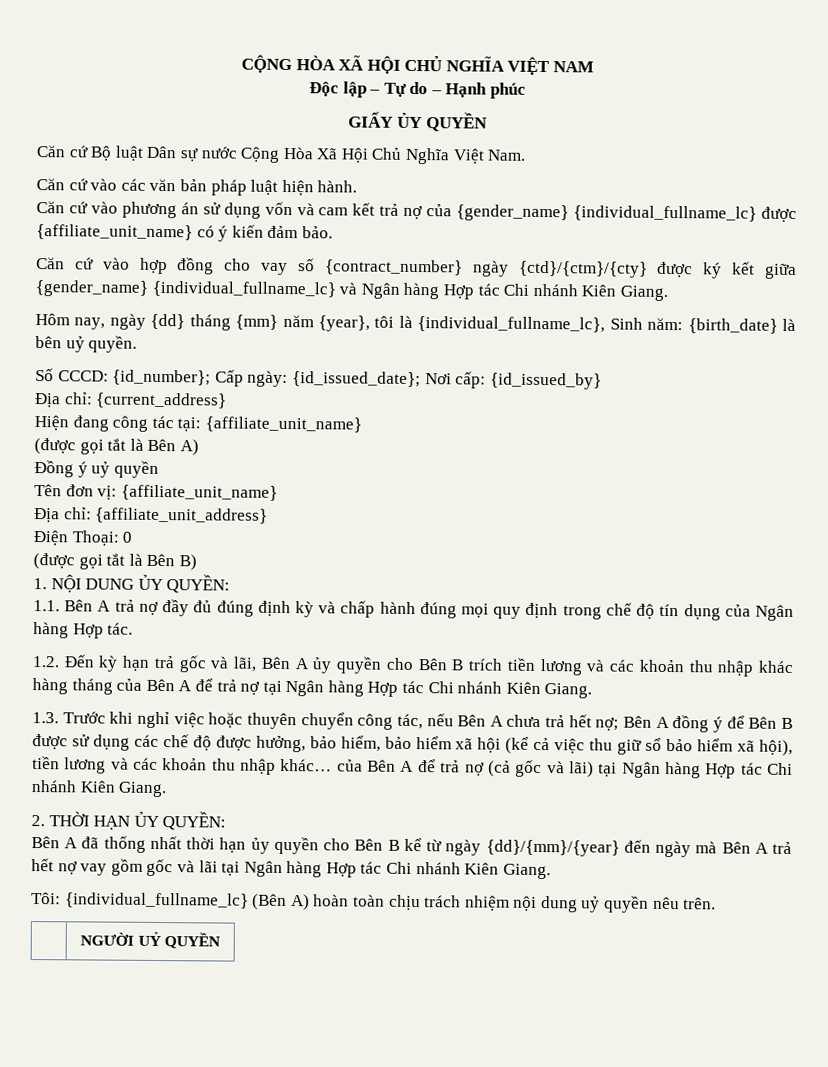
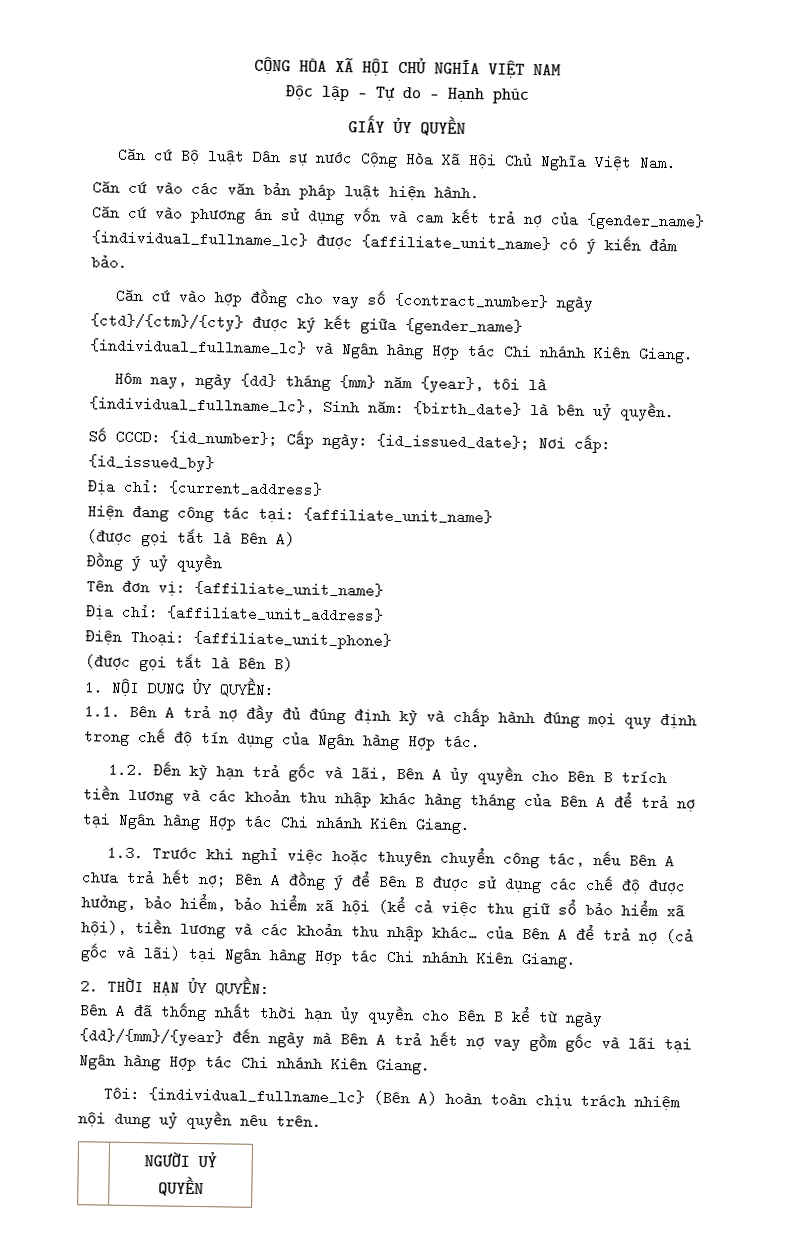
[122,531,134,543] 0 -> [193,630,392,650] {affiliate_unit_phone}

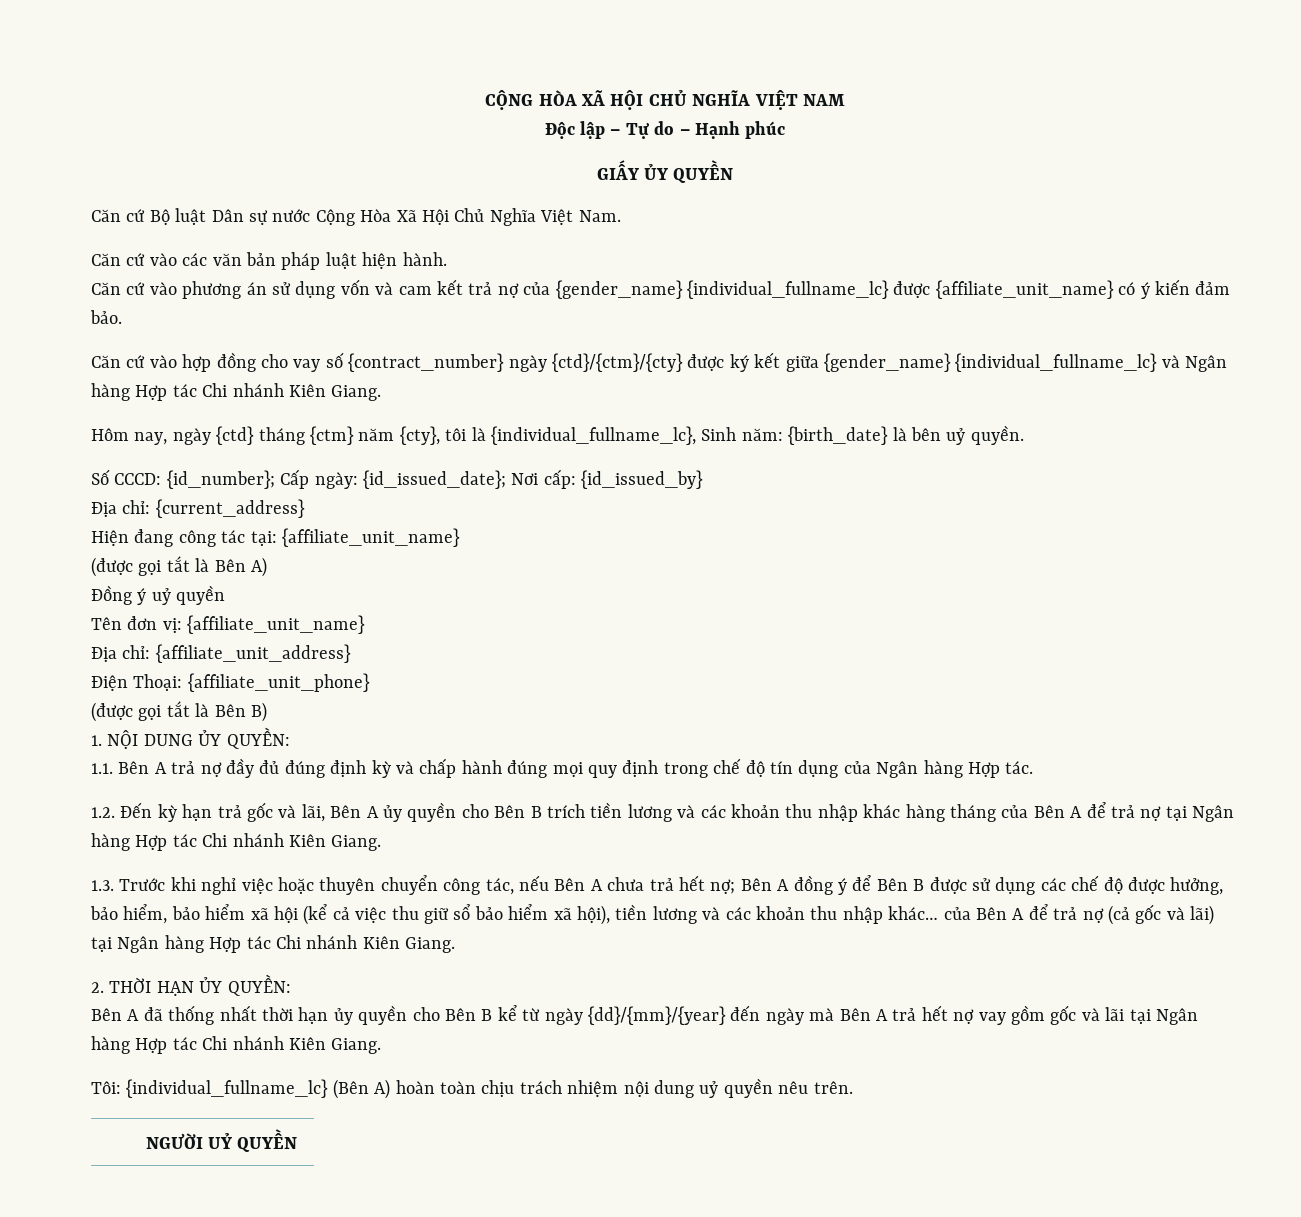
[240,373,485,394] {dd} tháng {mm} năm {year}, -> [216,426,440,445] {ctd} tháng {ctm} năm {cty},

